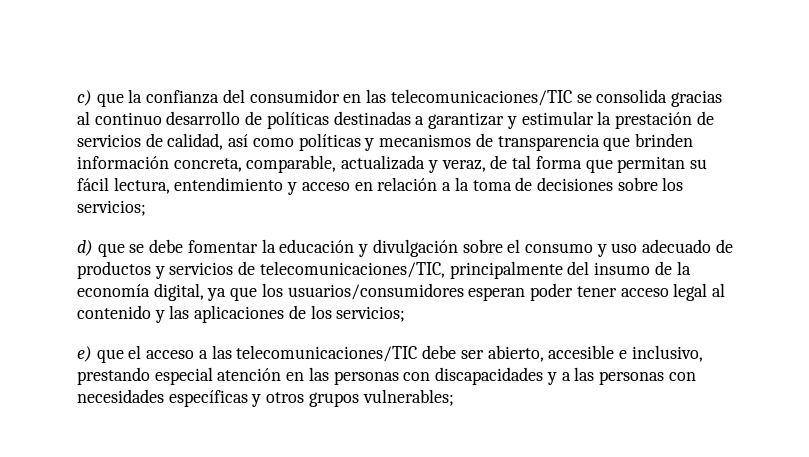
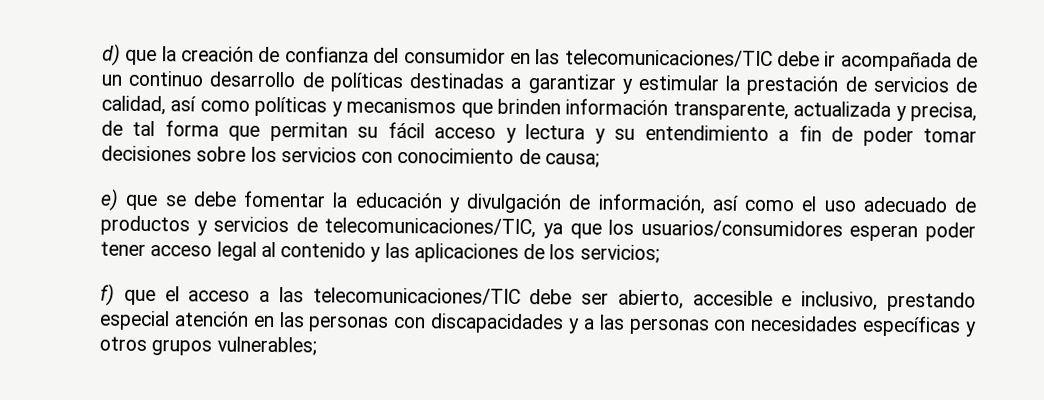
[77,90,92,106] c) -> [102,43,121,66] d)
(143, 96) none -> [181,46,281,63] creación de
[576,89,722,107] [77,111,90,125] se consolida gracias al -> [776,51,978,72] [101,74,122,86] debe ir acompañada de un
[475,133,600,151] de transparencia -> (457, 105) none
[173,155,337,173] concreta, comparable, -> [672,101,789,121] transparente,
[441,160,486,172] veraz, -> [909,102,977,122] precisa,
[113,177,684,195] [77,200,146,216] [77,240,93,256] lectura, entendimiento y acceso en relación a la toma de decisiones sobre los servicios; // d) -> [434,124,978,147] [101,145,600,168] [100,188,119,211] acceso y lectura y su entendimiento a fin de poder tomar decisiones sobre los servicios con conocimiento de causa; // e)
[462,239,607,257] sobre el consumo y -> [568,193,818,215] de información, así como el
[449,261,691,279] [77,283,204,301] principalmente del insumo de la economía digital, -> (537, 228) none
[77,346,92,362] e) -> [100,283,115,306] f)

